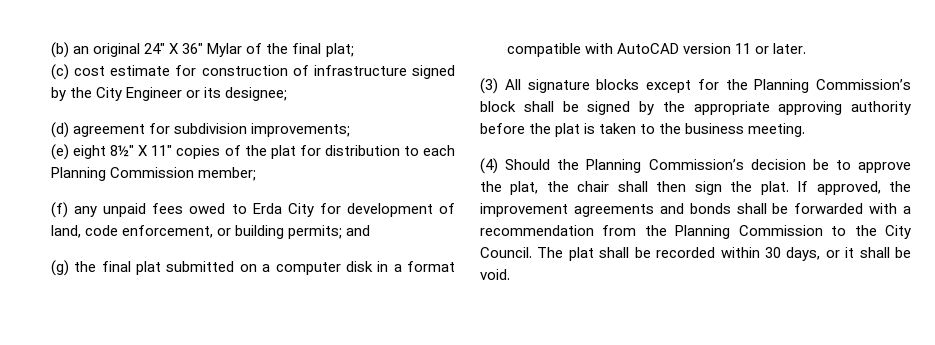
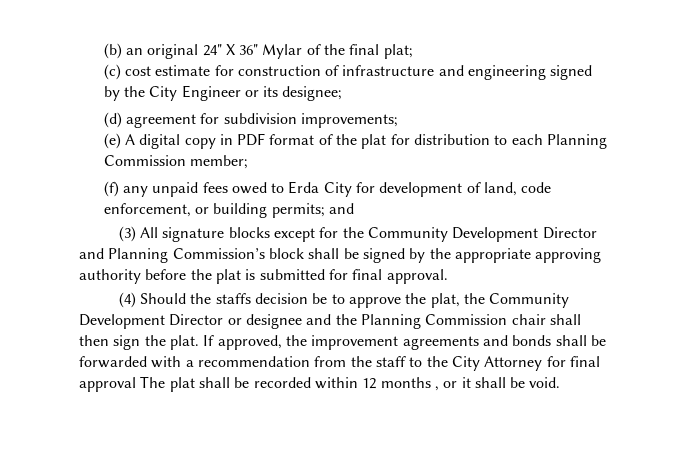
(407, 70) none -> [438,65,547,80] and engineering
[73,145,221,159] eight 8½" X 11" copies -> [124,133,315,149] A digital copy in PDF format
[51,260,456,276] [507,43,807,57] // (g) the final plat submitted on a computer disk in a format compatible with AutoCAD version 11 or later. -> (354, 208) none
(748, 84) none -> [368,227,597,242] [79,248,104,259] Community Development Director and
[599,123,806,137] taken to the business meeting. -> [259,269,448,284] submitted for final approval.
[586,159,744,173] Planning Commission’s -> [215,293,251,304] staffs
(569, 186) none -> [489,293,570,308] [79,314,508,329] Community Development Director or designee and the Planning Commission
[675,225,823,239] Planning Commission -> [375,356,406,367] staff
[480,247,532,258] Council. -> [484,356,600,371] [79,377,136,392] Attorney for final approval
[764,247,821,261] 30 days, -> [362,377,439,391] 12 months ,

